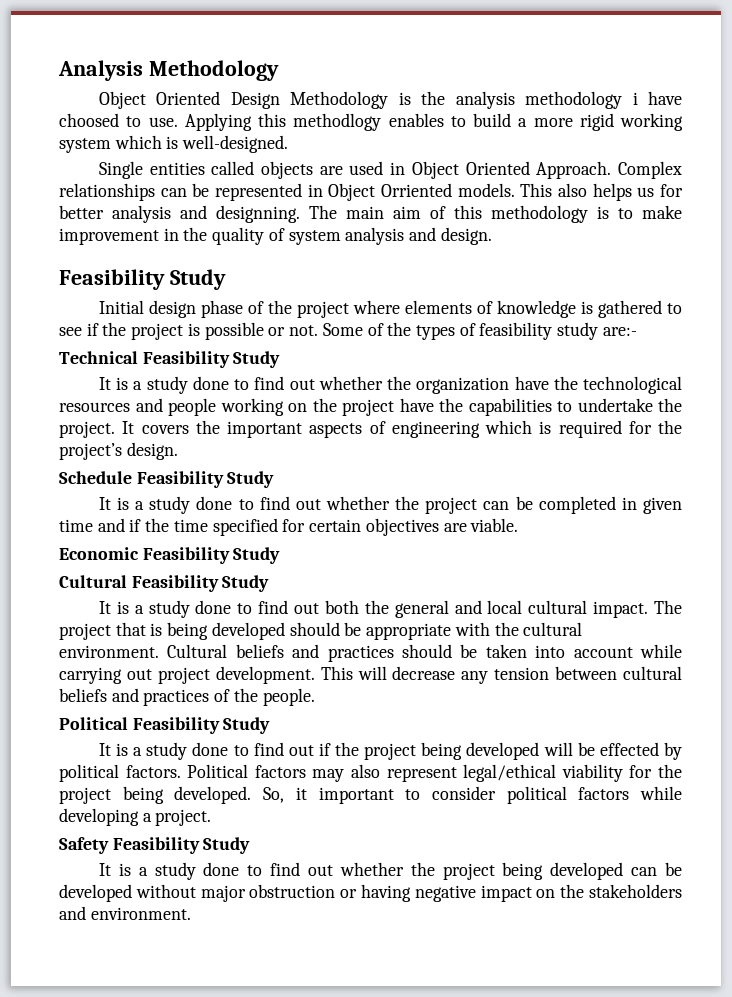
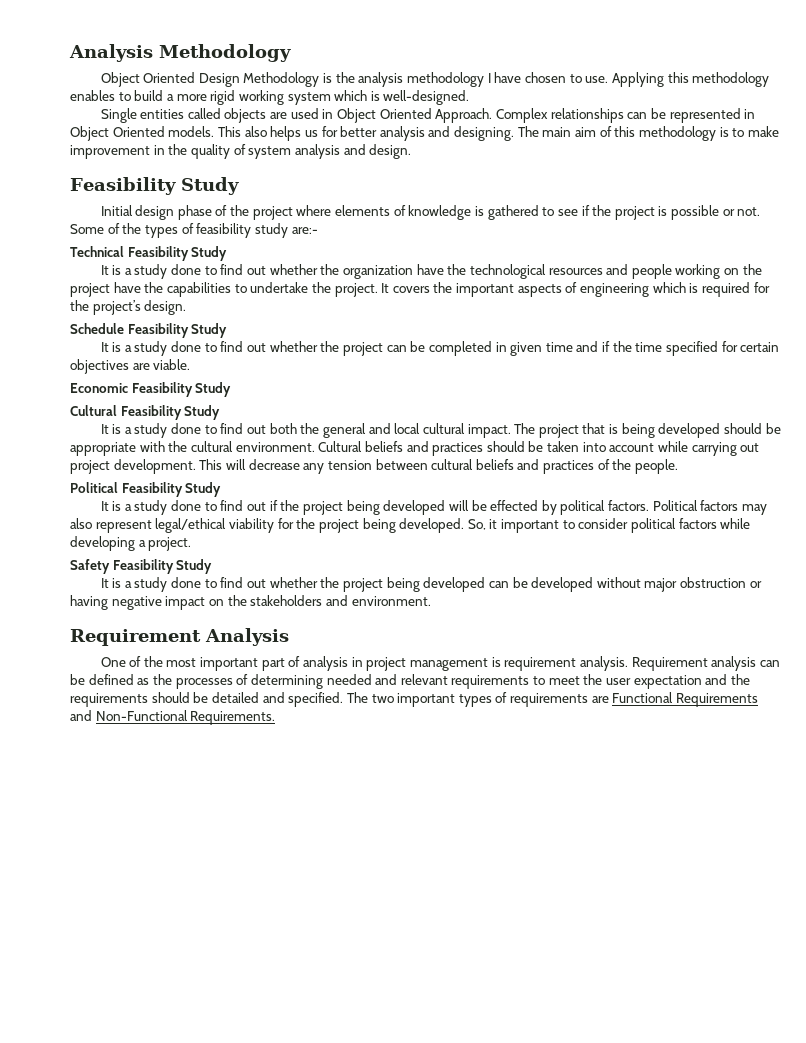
[632,91,682,105] [59,113,119,127] i have choosed -> [487,72,566,83] I have chosen
[293,113,382,131] methodlogy -> [692,72,770,87] methodology
[381,183,452,197] Orriented -> [112,126,165,137] Oriented
[216,205,300,223] designning. -> [454,126,515,141] designing.
(191, 913) none -> [70,628,289,646] [100,656,780,671] [70,674,750,689] [70,692,759,707] [70,710,276,725] // Requirement Analysis // One of the most important part of analysis in project management is requirement analysis. Requirement analysis can be defined as the processes of determining needed and relevant requirements to meet the user expectation and the requirements should be detailed and specified. The two important types of requirements are Functional Requirements and Non-Functional Requirements.

